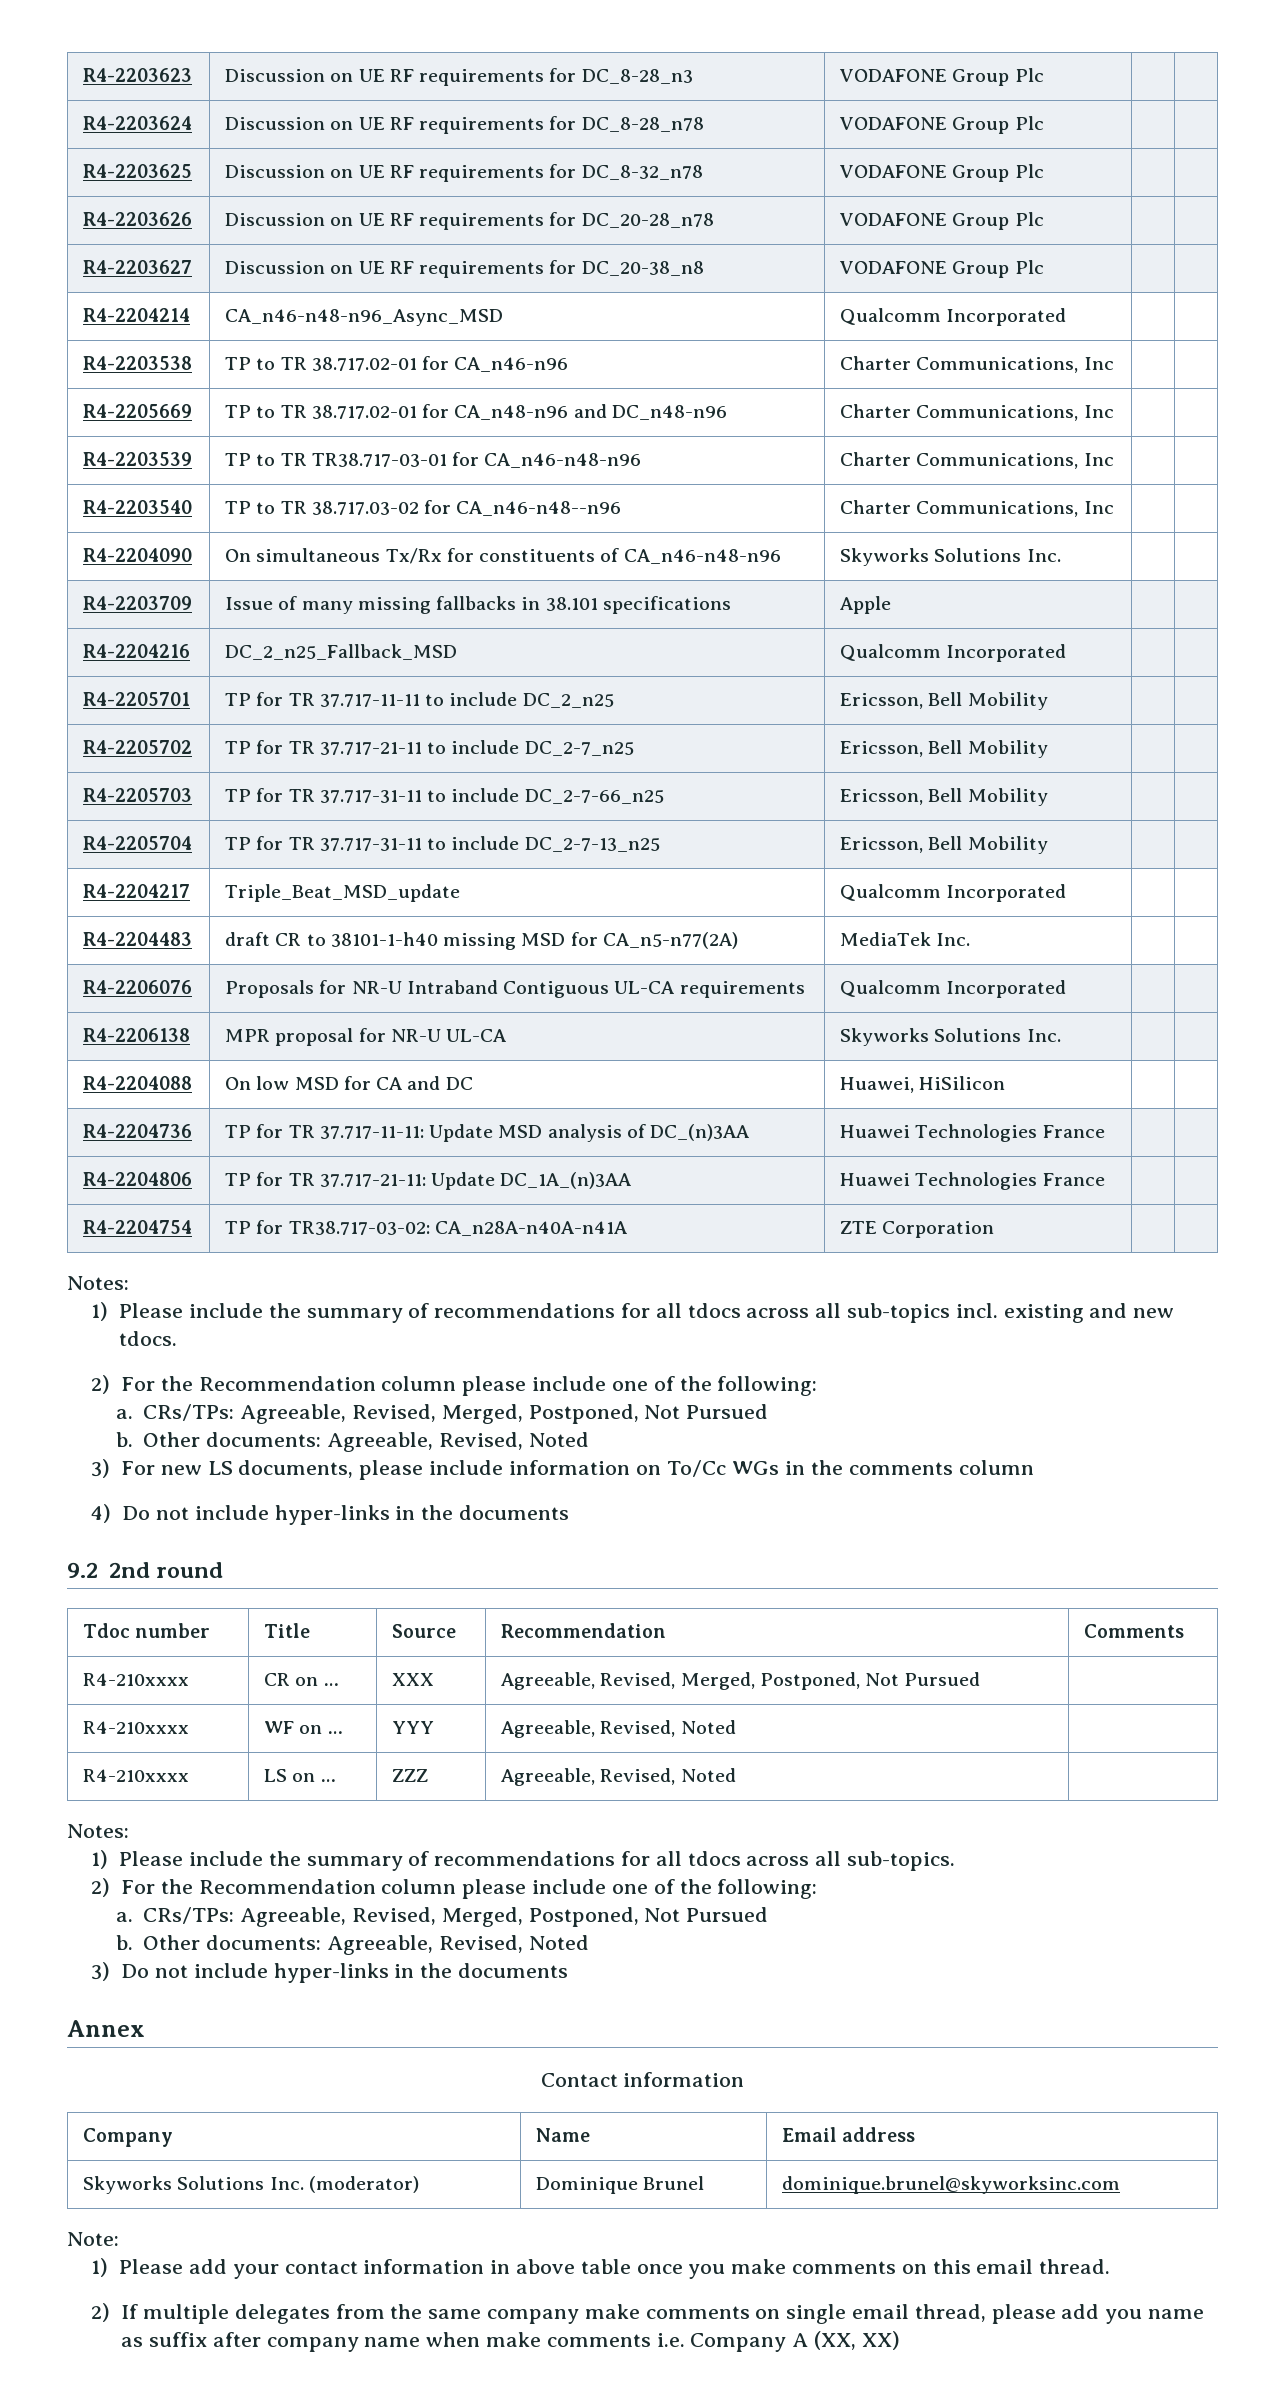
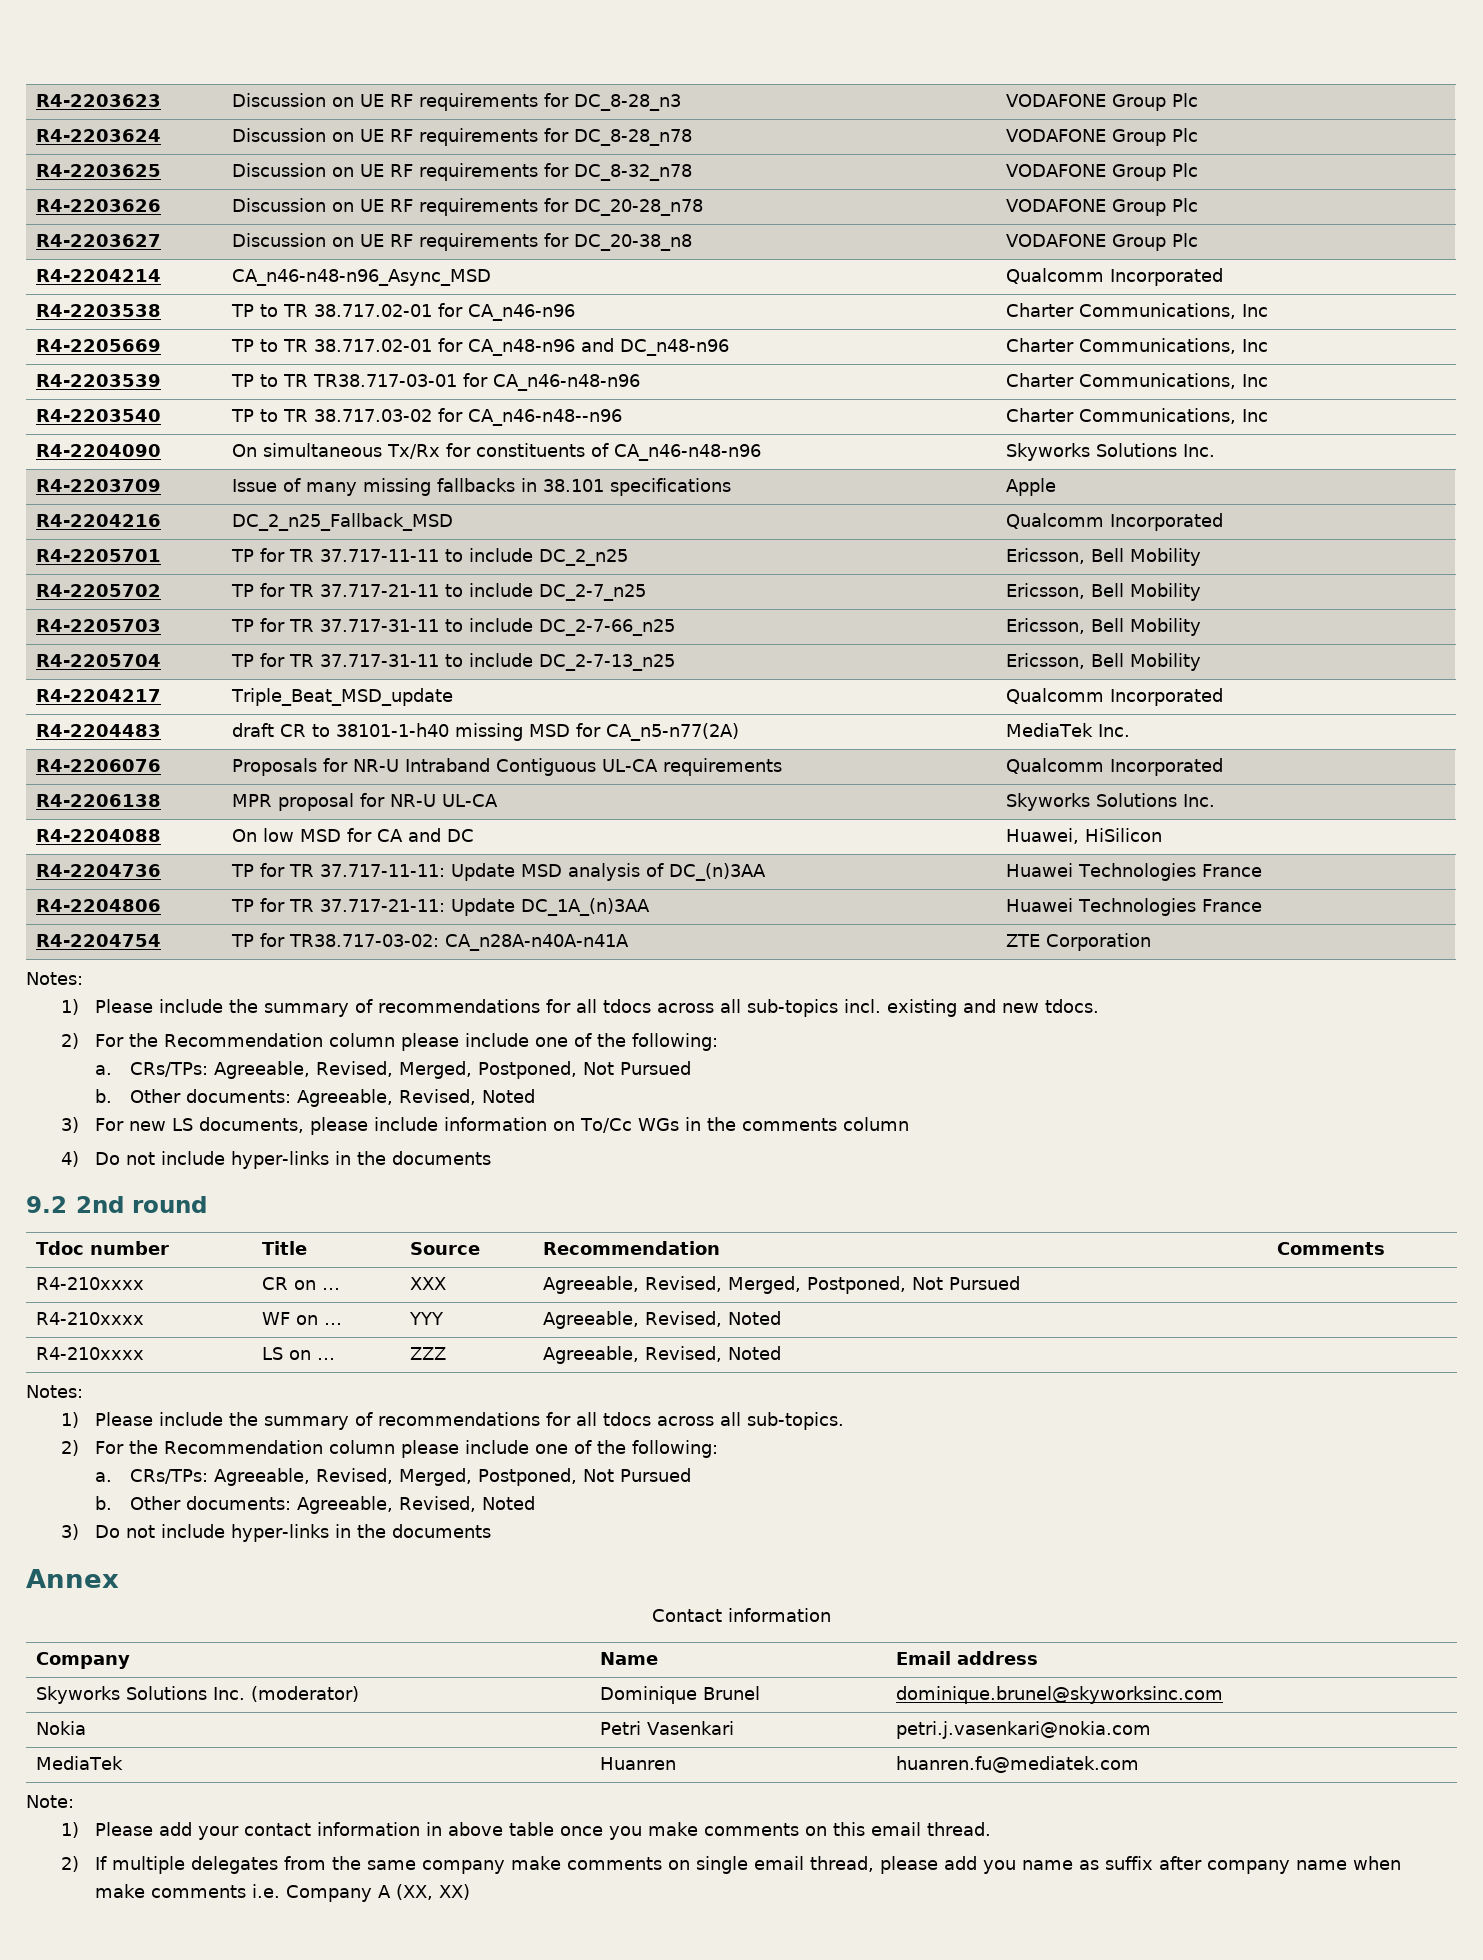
(1121, 2185) none -> [35,1721,86,1735] [599,1721,734,1735] [895,1721,1151,1739] [35,1756,123,1770] [599,1757,676,1770] [895,1756,1139,1773] // Nokia | Petri Vasenkari | petri.j.vasenkari@nokia.com // MediaTek | Huanren | huanren.fu@mediatek.com

